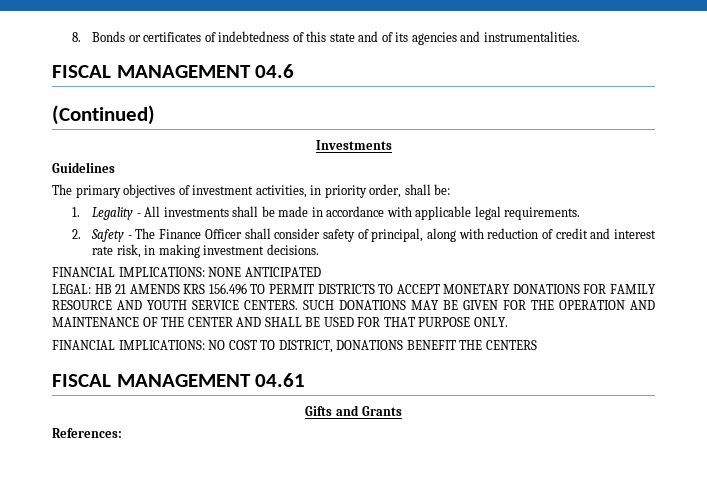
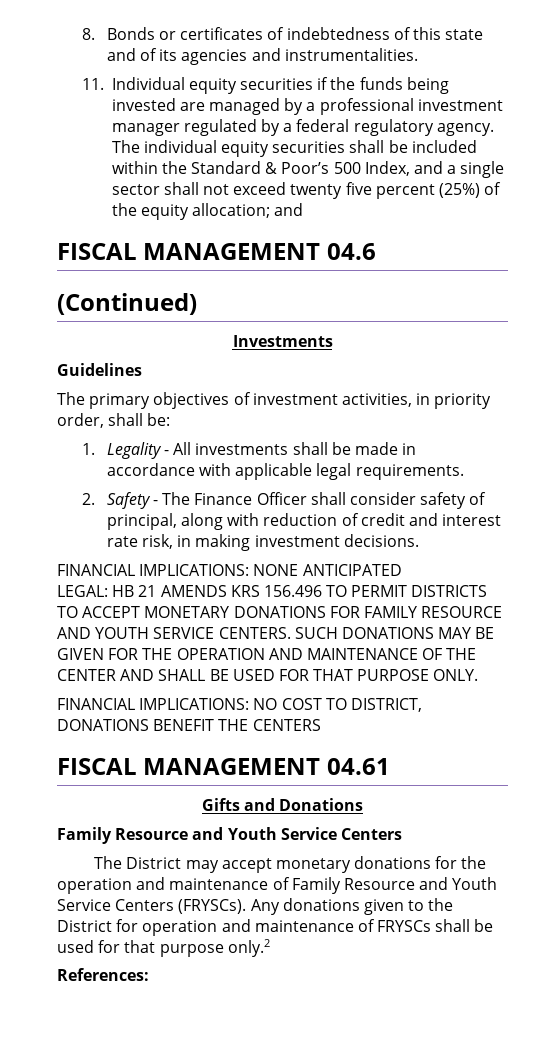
(580, 36) none -> [81,77,449,94] [111,98,503,115] [111,119,494,136] [111,140,477,157] [111,161,505,178] [111,182,502,199] [111,203,304,220] // 11. Individual equity securities if the funds being invested are managed by a professional investment manager regulated by a federal regulatory agency. The individual equity securities shall be included within the Standard & Poor’s 500 Index, and a single sector shall not exceed twenty five percent (25%) of the equity allocation; and
[361,406,402,416] Grants -> [279,798,364,811] [57,827,402,844] [94,856,487,873] [57,877,498,894] [57,898,454,915] [57,919,494,936] [57,939,270,957] Donations // Family Resource and Youth Service Centers // The District may accept monetary donations for the operation and maintenance of Family Resource and Youth Service Centers (FRYSCs). Any donations given to the District for operation and maintenance of FRYSCs shall be used for that purpose only.2

